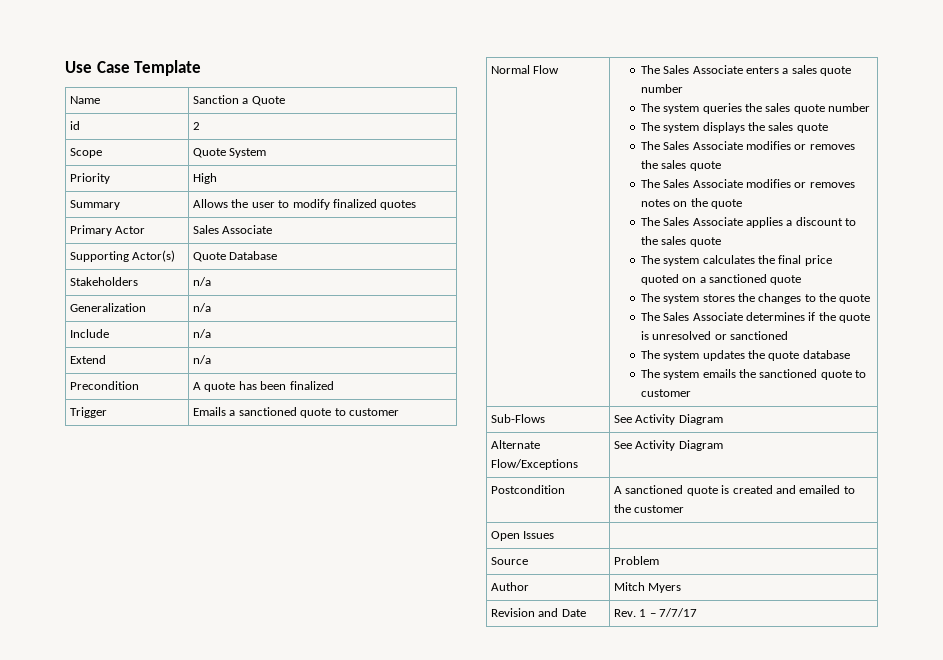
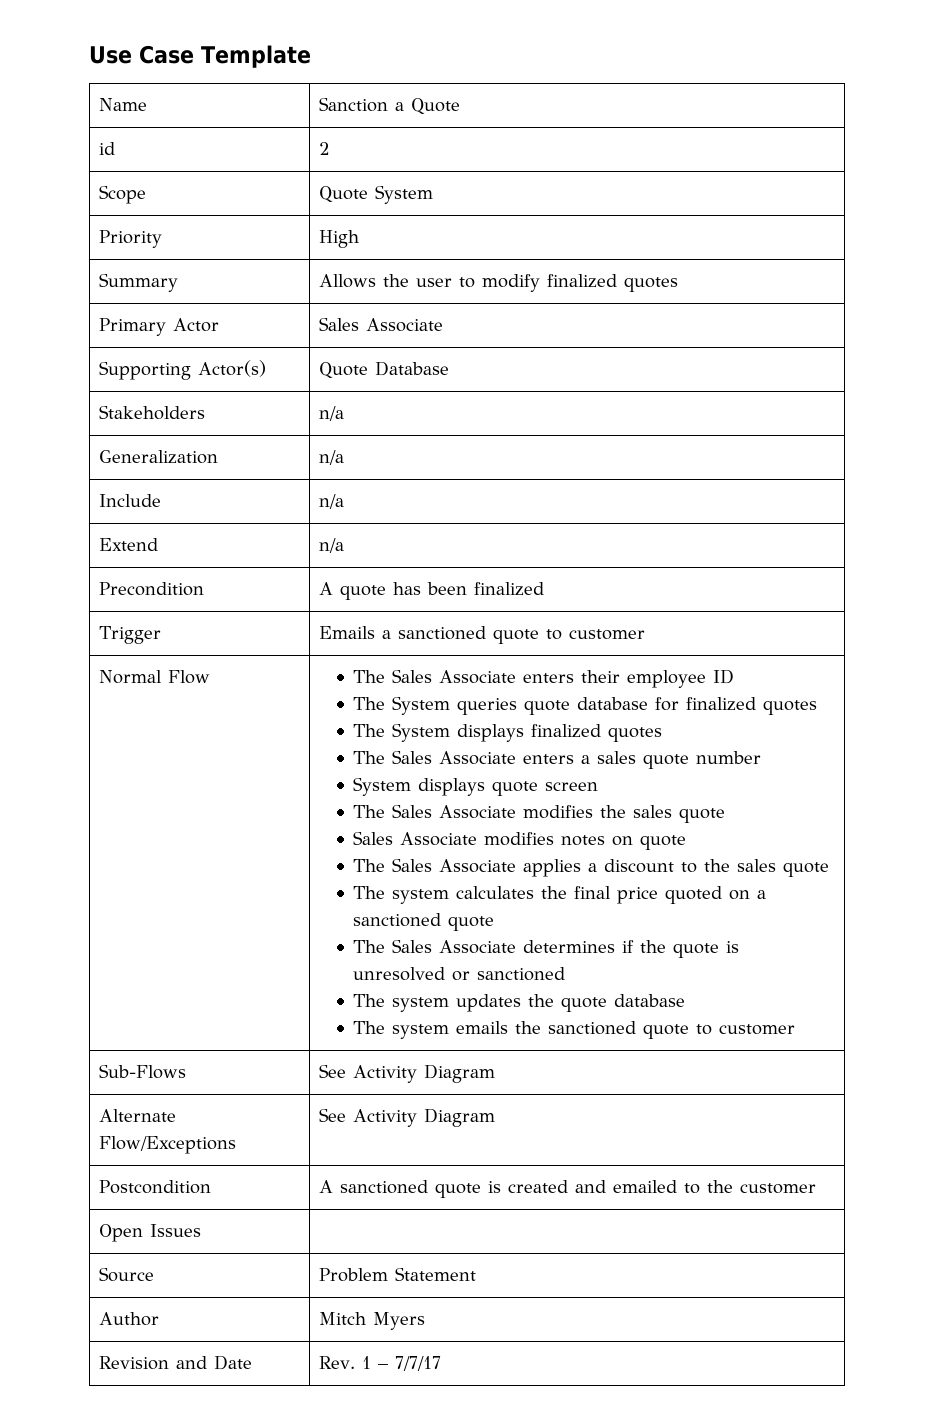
[782,65,852,76] [640,84,683,93] [640,103,871,114] [640,122,828,133] [640,141,855,150] [640,160,721,171] [640,179,855,188] a sales quote number // The system queries the sales quote number // The system displays the sales quote // The Sales Associate modifies or removes the sales quote // The Sales Associate modifies or removes -> [581,669,735,688] [353,696,818,715] [353,723,663,742] [353,750,762,769] [353,777,599,796] [353,804,726,823] [353,831,555,846] their employee ID // The System queries quote database for finalized quotes // The System displays finalized quotes // The Sales Associate enters a sales quote number // System displays quote screen // The Sales Associate modifies the sales quote // Sales Associate modifies
[690,198,708,207] the -> (634, 841) none
[640,293,871,304] // The system stores the changes to the quote -> (495, 923) none
(660, 560) none -> [395,1267,477,1281] Statement

